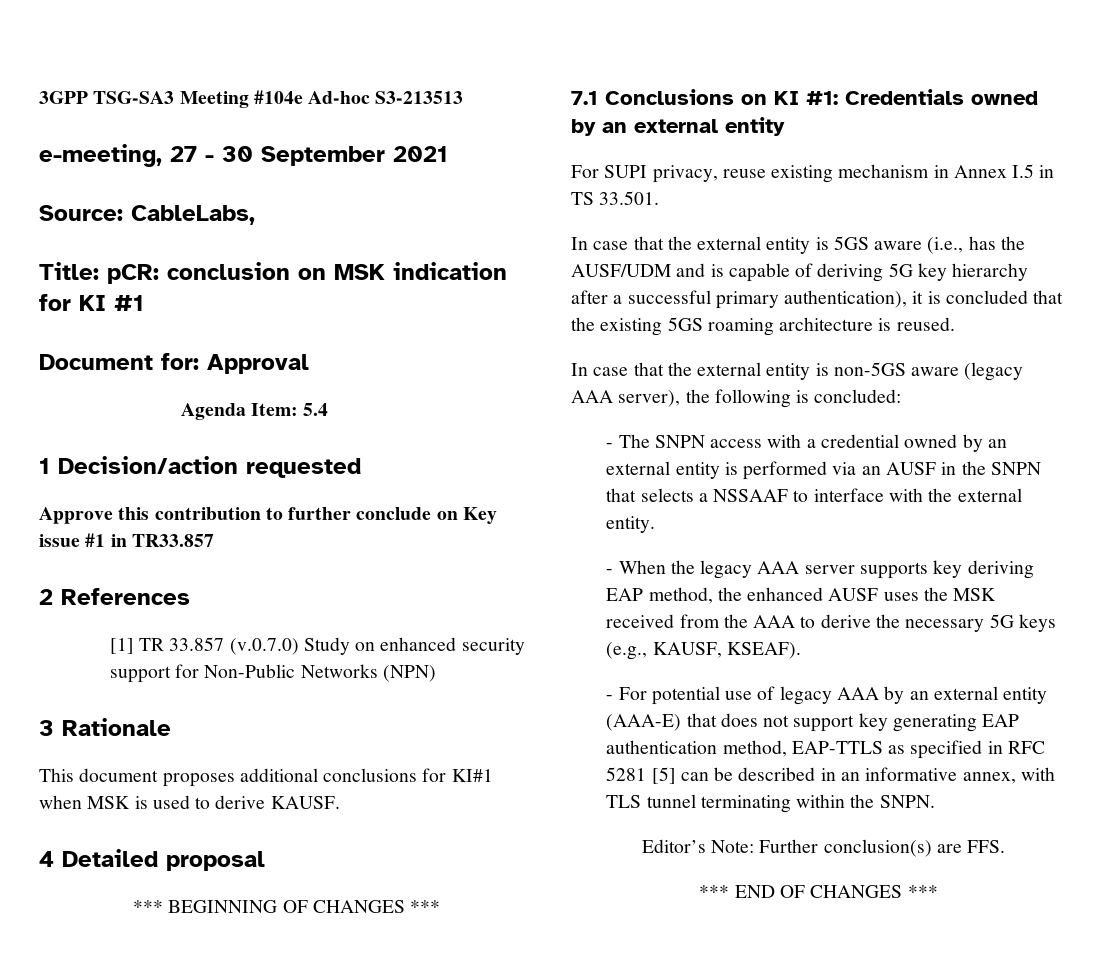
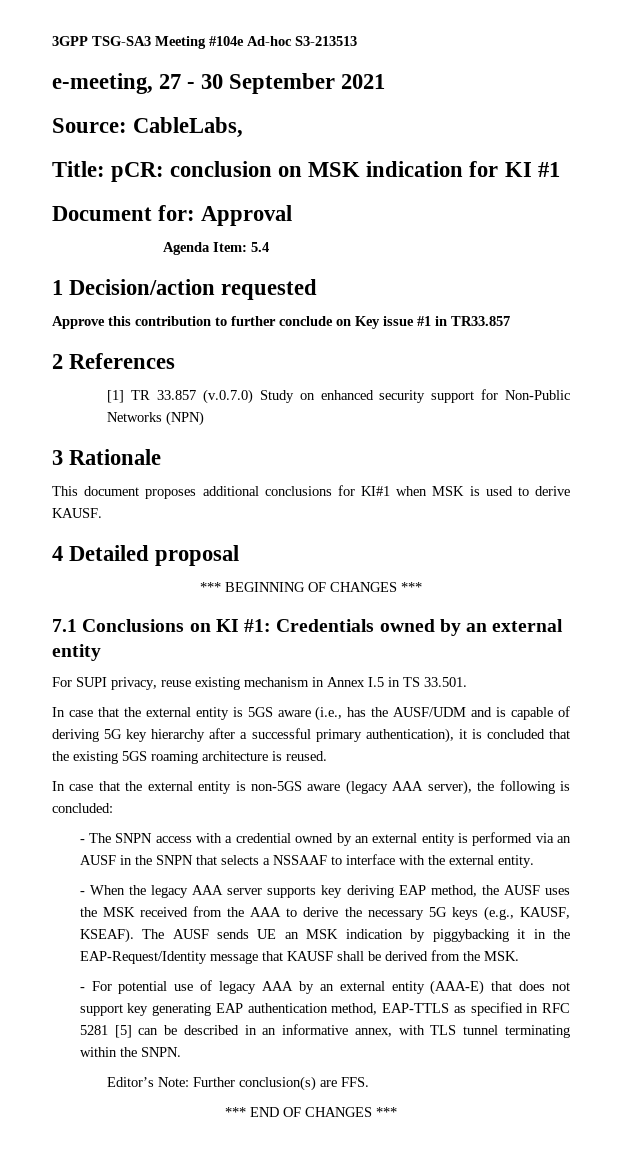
[747,587,824,601] enhanced -> (499, 890) none
(801, 650) none -> [142,929,571,942] [79,950,519,964] The AUSF sends UE an MSK indication by piggybacking it in the EAP-Request/Identity message that KAUSF shall be derived from the MSK.

